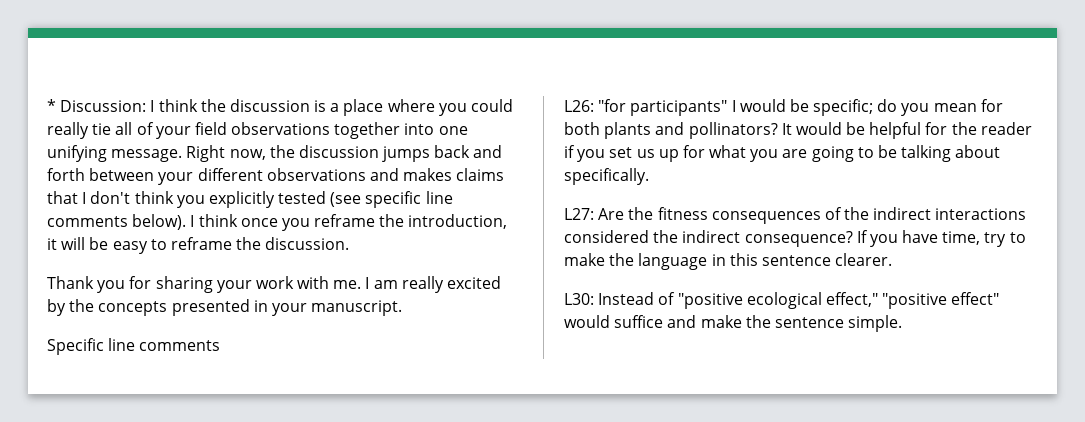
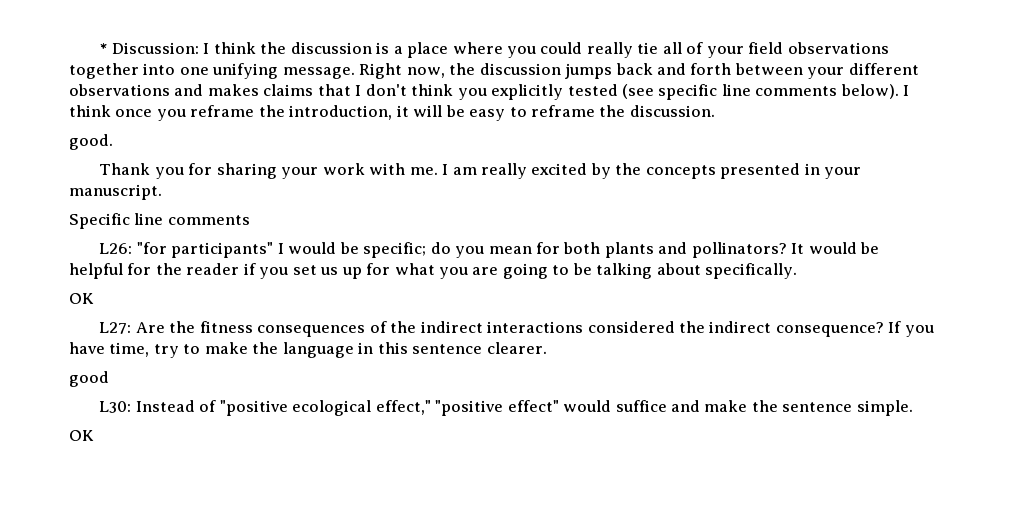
(350, 243) none -> [69,134,113,150] // good.
(649, 176) none -> [69,293,94,304] // OK
(893, 259) none -> [69,371,109,387] // good
(903, 323) none -> [69,430,94,441] // OK

